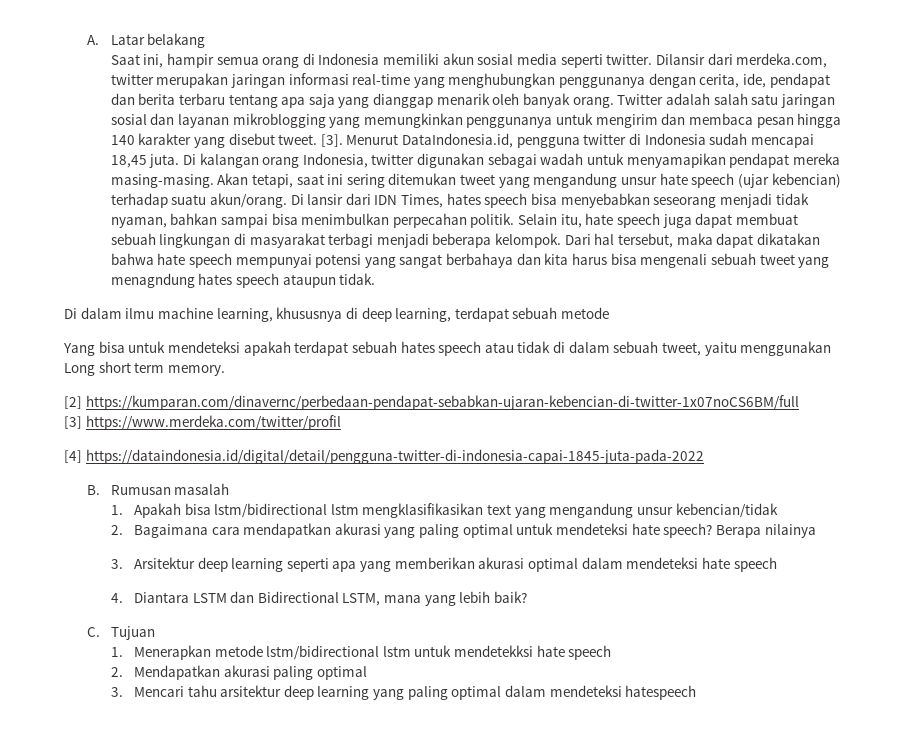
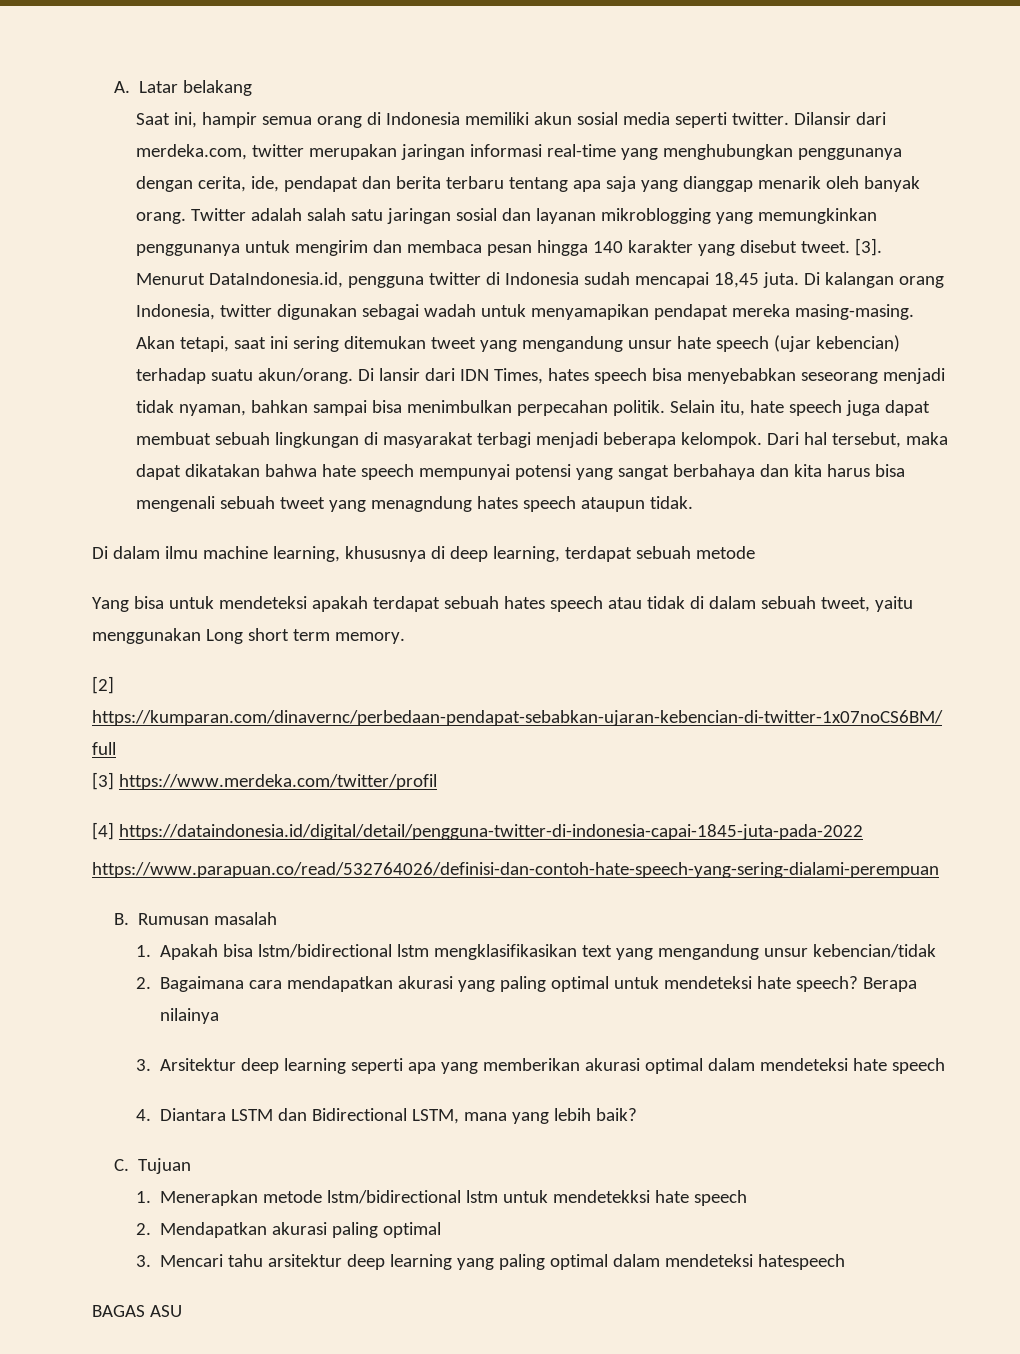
(704, 456) none -> [92,862,939,878] // https://www.parapuan.co/read/532764026/definisi-dan-contoh-hate-speech-yang-sering-dialami-perempuan
(697, 692) none -> [92,1305,182,1317] // BAGAS ASU

